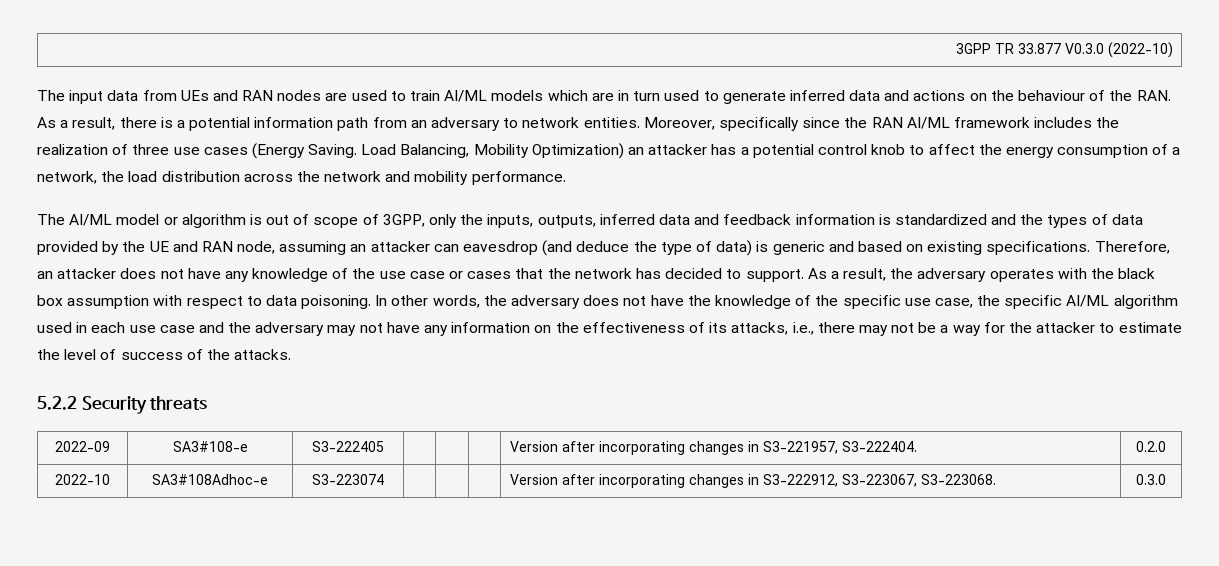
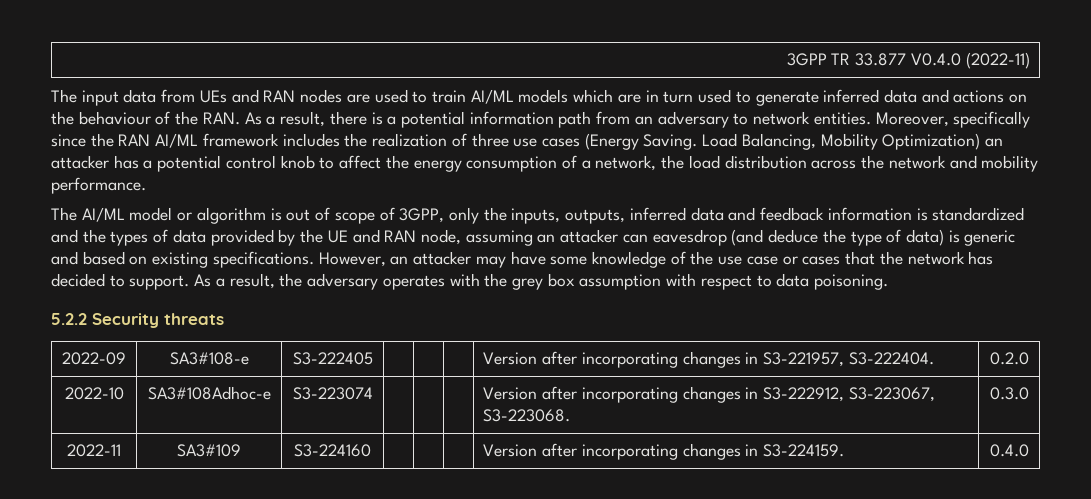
[1064,42,1173,58] V0.3.0 (2022-10) -> [910,52,1030,69] V0.4.0 (2022-11)
[1094,241,1170,254] [37,268,249,282] Therefore, an attacker does not have any -> [318,251,588,268] However, an attacker may have some
[1118,268,1156,279] black -> [511,278,543,290] grey
[375,295,1178,309] [37,322,1182,336] [37,349,292,360] In other words, the adversary does not have the knowledge of the specific use case, the specific AI/ML algorithm used in each use case and the adversary may not have any information on the effectiveness of its attacks, i.e., there may not be a way for the attacker to estimate the level of success of the attacks. -> (889, 282) none
(1166, 479) none -> [67,444,121,457] [177,444,241,457] [294,444,371,457] [483,443,845,460] [989,444,1029,457] // 2022-11 | SA3#109 | S3-224160 | | | | Version after incorporating changes in S3-224159. | 0.4.0

